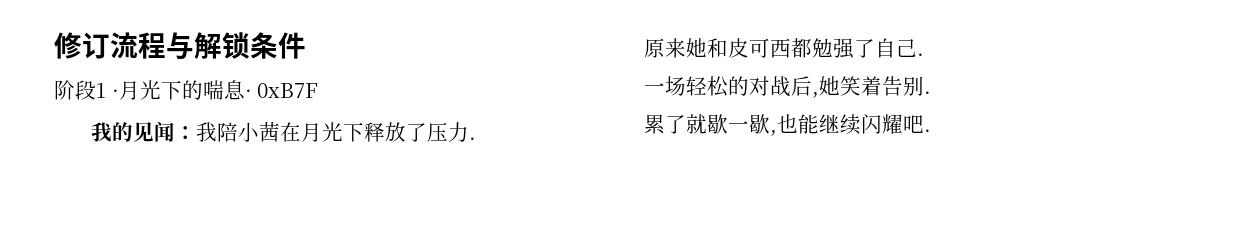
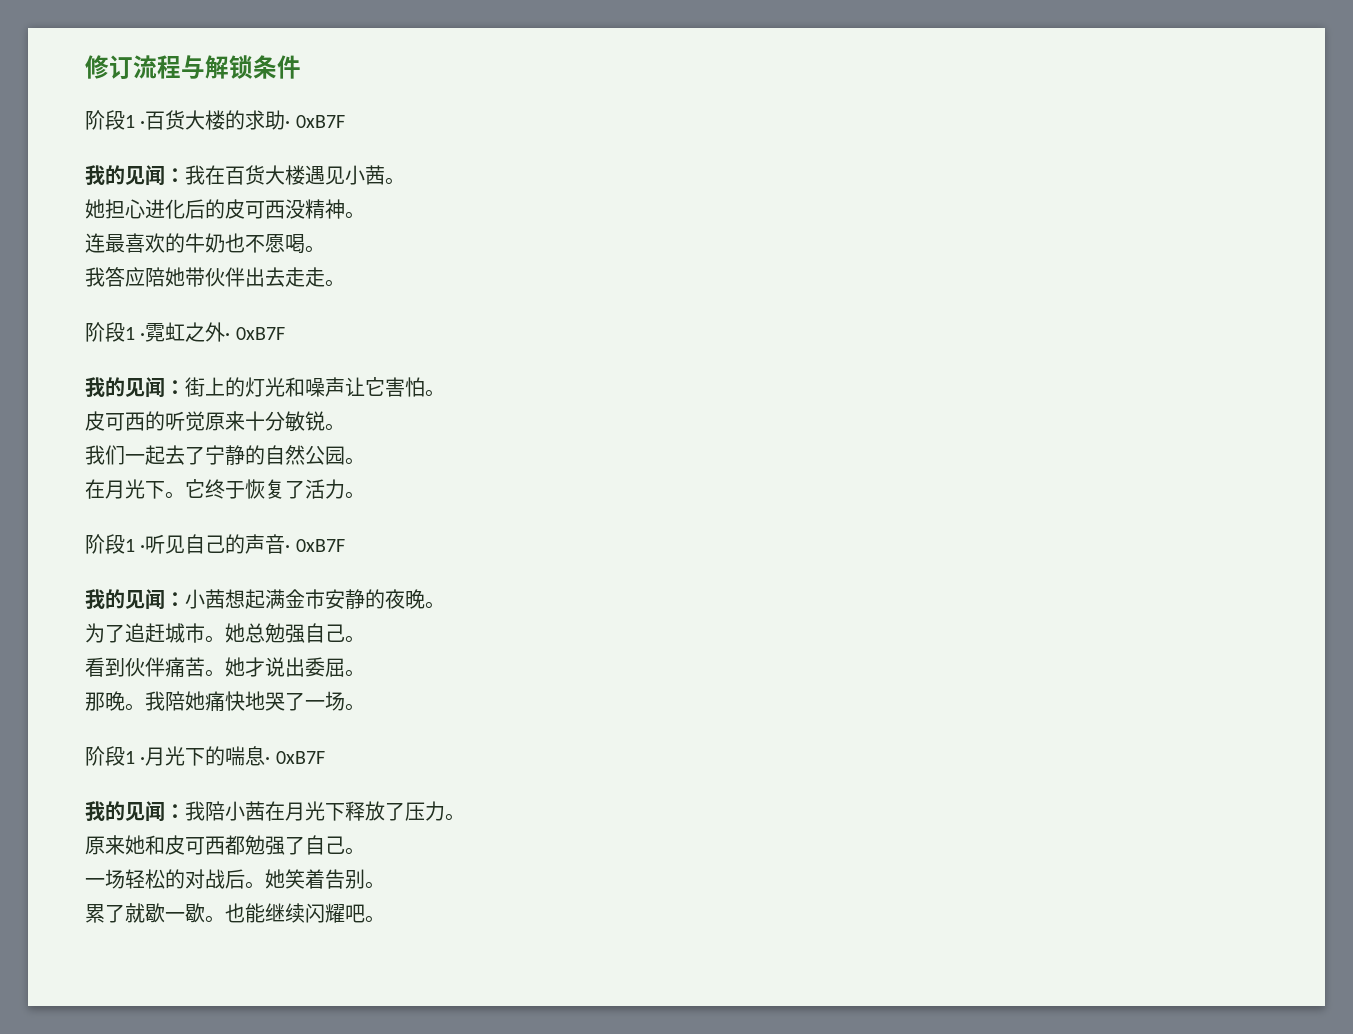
(306, 45) none -> [85,110,345,130] [85,165,405,186] [85,199,365,219] [85,233,325,254] [85,267,345,287] [85,322,285,342] [85,377,445,398] [85,411,345,432] [85,445,365,465] [85,479,365,499] [85,534,345,554] [85,589,445,610] [85,623,365,643] [85,657,365,678] [85,691,365,712] // 阶段1 ·百货大楼的求助· 0xB7F // 我的见闻：我在百货大楼遇见小茜。 // 她担心进化后的皮可西没精神。 // 连最喜欢的牛奶也不愿喝。 // 我答应陪她带伙伴出去走走。 // 阶段1 ·霓虹之外· 0xB7F // 我的见闻：街上的灯光和噪声让它害怕。 // 皮可西的听觉原来十分敏锐。 // 我们一起去了宁静的自然公园。 // 在月光下。它终于恢复了活力。 // 阶段1 ·听见自己的声音· 0xB7F // 我的见闻：小茜想起满金市安静的夜晚。 // 为了追赶城市。她总勉强自己。 // 看到伙伴痛苦。她才说出委屈。 // 那晚。我陪她痛快地哭了一场。
[469,137,477,140] . -> [445,813,465,821] 。
[917,53,924,56] . -> [345,847,365,855] 。
[812,92,819,98] , -> [245,881,265,889] 。
[924,91,931,94] . -> [365,881,385,889] 。
[770,130,777,136] , -> [205,915,225,923] 。
[924,129,931,132] . -> [365,915,385,923] 。

